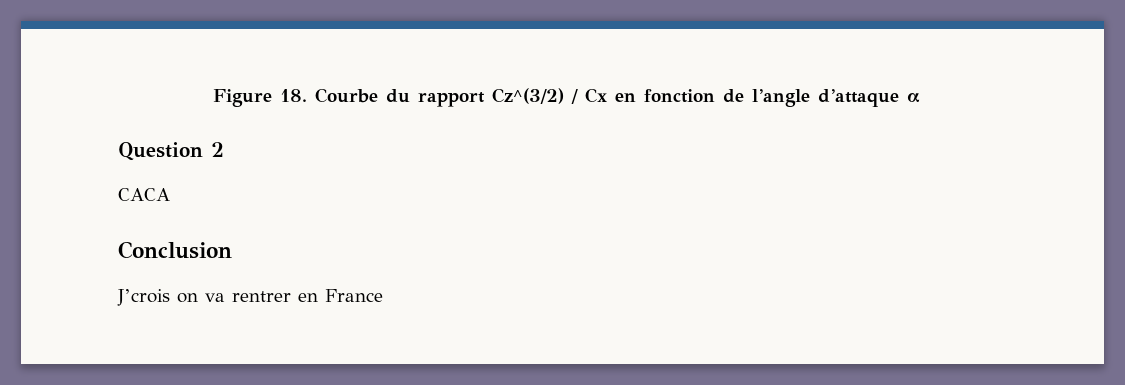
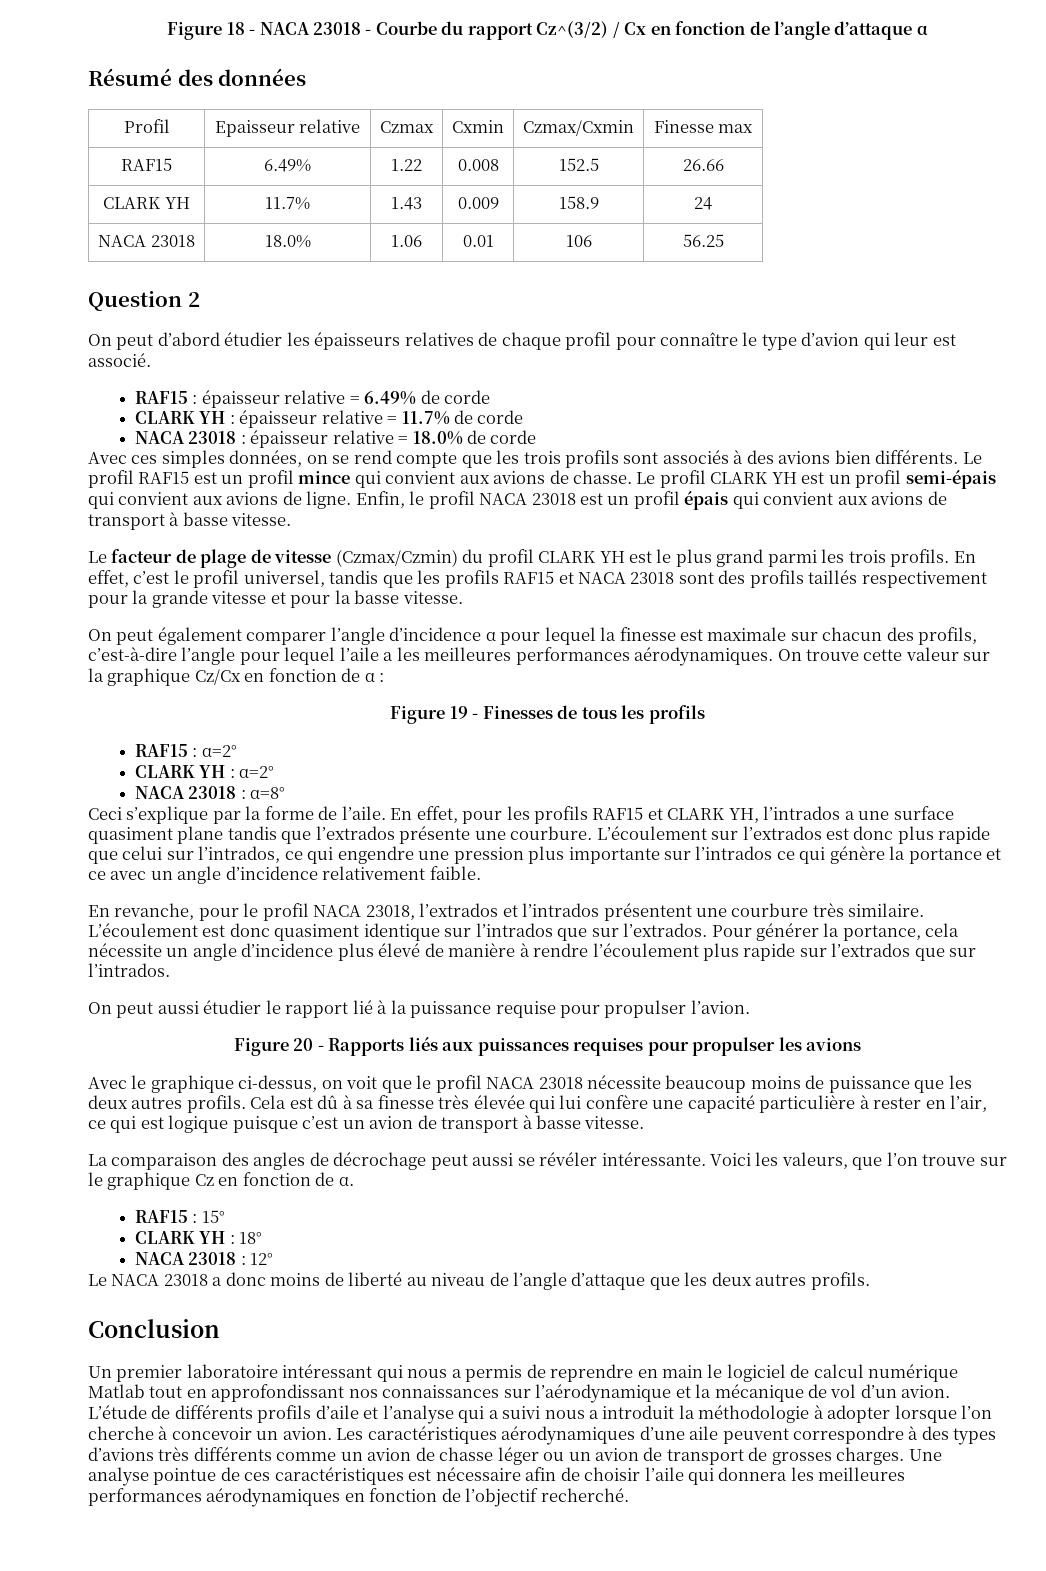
[213,89,307,107] Figure 18. -> [167,22,372,40] Figure 18 - NACA 23018 -
[118,142,224,161] [118,188,170,201] [118,241,232,259] [117,289,383,306] Question 2 // CACA // Conclusion // J’crois on va rentrer en France -> [88,68,307,86] [123,119,170,133] [214,119,361,137] [380,121,434,133] [452,120,504,133] [523,120,634,136] [653,120,754,133] [121,158,172,171] [264,159,311,172] [391,159,422,171] [457,159,499,171] [558,158,599,171] [682,159,724,171] [103,197,190,209] [265,197,310,210] [391,197,422,210] [457,197,499,209] [558,196,599,209] [694,197,712,210] [98,235,195,247] [264,235,311,248] [391,235,422,247] [462,235,494,247] [565,235,592,247] [682,234,724,247] [88,291,200,311] [88,332,956,351] [88,353,151,367] [134,390,490,408] [134,410,524,428] [134,430,537,448] [88,450,982,468] [88,470,996,489] [88,491,947,510] [88,512,292,530] [88,549,976,568] [88,570,987,588] [88,590,463,608] [88,627,978,645] [88,647,991,666] [88,668,385,686] [390,705,705,724] [134,744,237,757] [134,765,275,778] [134,786,286,799] [88,806,954,824] [88,826,991,844] [88,846,1002,864] [88,866,481,884] [88,903,925,921] [88,923,960,941] [88,943,977,961] [88,963,170,977] [88,1000,750,1018] [233,1037,862,1056] [88,1075,972,1093] [88,1095,988,1113] [88,1115,645,1133] [88,1152,1007,1170] [88,1172,354,1190] [134,1210,225,1223] [134,1231,263,1244] [134,1252,274,1265] [88,1272,870,1290] [88,1319,220,1338] [88,1364,959,1382] [88,1384,951,1403] [88,1405,993,1424] [88,1426,997,1445] [88,1447,942,1465] [88,1467,906,1486] [88,1488,629,1507] Résumé des données // Profil | Epaisseur relative | Czmax | Cxmin | Czmax/Cxmin | Finesse max // RAF15 | 6.49% | 1.22 | 0.008 | 152.5 | 26.66 // CLARK YH | 11.7% | 1.43 | 0.009 | 158.9 | 24 // NACA 23018 | 18.0% | 1.06 | 0.01 | 106 | 56.25 // Question 2 // On peut d’abord étudier les épaisseurs relatives de chaque profil pour connaître le type d’avion qui leur est associé. // RAF15 : épaisseur relative = 6.49% de corde // CLARK YH : épaisseur relative = 11.7% de corde // NACA 23018 : épaisseur relative = 18.0% de corde // Avec ces simples données, on se rend compte que les trois profils sont associés à des avions bien différents. Le profil RAF15 est un profil mince qui convient aux avions de chasse. Le profil CLARK YH est un profil semi-épais qui convient aux avions de ligne. Enfin, le profil NACA 23018 est un profil épais qui convient aux avions de transport à basse vitesse. // Le facteur de plage de vitesse (Czmax/Czmin) du profil CLARK YH est le plus grand parmi les trois profils. En effet, c’est le profil universel, tandis que les profils RAF15 et NACA 23018 sont des profils taillés respectivement pour la grande vitesse et pour la basse vitesse. // On peut également comparer l’angle d’incidence α pour lequel la finesse est maximale sur chacun des profils, c’est-à-dire l’angle pour lequel l’aile a les meilleures performances aérodynamiques. On trouve cette valeur sur la graphique Cz/Cx en fonction de α : // Figure 19 - Finesses de tous les profils // RAF15 : α=2° // CLARK YH : α=2° // NACA 23018 : α=8° // Ceci s’explique par la forme de l’aile. En effet, pour les profils RAF15 et CLARK YH, l’intrados a une surface quasiment plane tandis que l’extrados présente une courbure. L’écoulement sur l’extrados est donc plus rapide que celui sur l’intrados, ce qui engendre une pression plus importante sur l’intrados ce qui génère la portance et ce avec un angle d’incidence relativement faible. // En revanche, pour le profil NACA 23018, l’extrados et l’intrados présentent une courbure très similaire. L’écoulement est donc quasiment identique sur l’intrados que sur l’extrados. Pour générer la portance, cela nécessite un angle d’incidence plus élevé de manière à rendre l’écoulement plus rapide sur l’extrados que sur l’intrados. // On peut aussi étudier le rapport lié à la puissance requise pour propulser l’avion. // Figure 20 - Rapports liés aux puissances requises pour propulser les avions // Avec le graphique ci-dessus, on voit que le profil NACA 23018 nécessite beaucoup moins de puissance que les deux autres profils. Cela est dû à sa finesse très élevée qui lui confère une capacité particulière à rester en l’air, ce qui est logique puisque c’est un avion de transport à basse vitesse. // La comparaison des angles de décrochage peut aussi se révéler intéressante. Voici les valeurs, que l’on trouve sur le graphique Cz en fonction de α. // RAF15 : 15° // CLARK YH : 18° // NACA 23018 : 12° // Le NACA 23018 a donc moins de liberté au niveau de l’angle d’attaque que les deux autres profils. // Conclusion // Un premier laboratoire intéressant qui nous a permis de reprendre en main le logiciel de calcul numérique Matlab tout en approfondissant nos connaissances sur l’aérodynamique et la mécanique de vol d’un avion. L’étude de différents profils d’aile et l’analyse qui a suivi nous a introduit la méthodologie à adopter lorsque l’on cherche à concevoir un avion. Les caractéristiques aérodynamiques d’une aile peuvent correspondre à des types d’avions très différents comme un avion de chasse léger ou un avion de transport de grosses charges. Une analyse pointue de ces caractéristiques est nécessaire afin de choisir l’aile qui donnera les meilleures performances aérodynamiques en fonction de l’objectif recherché.

